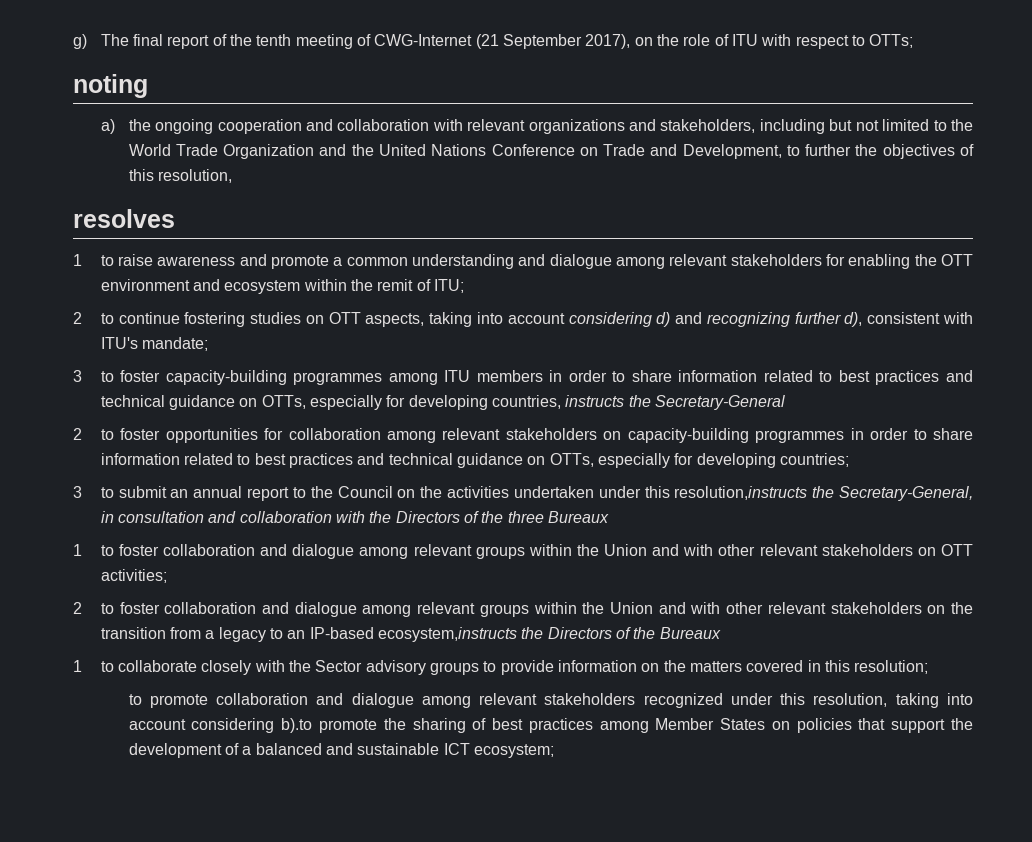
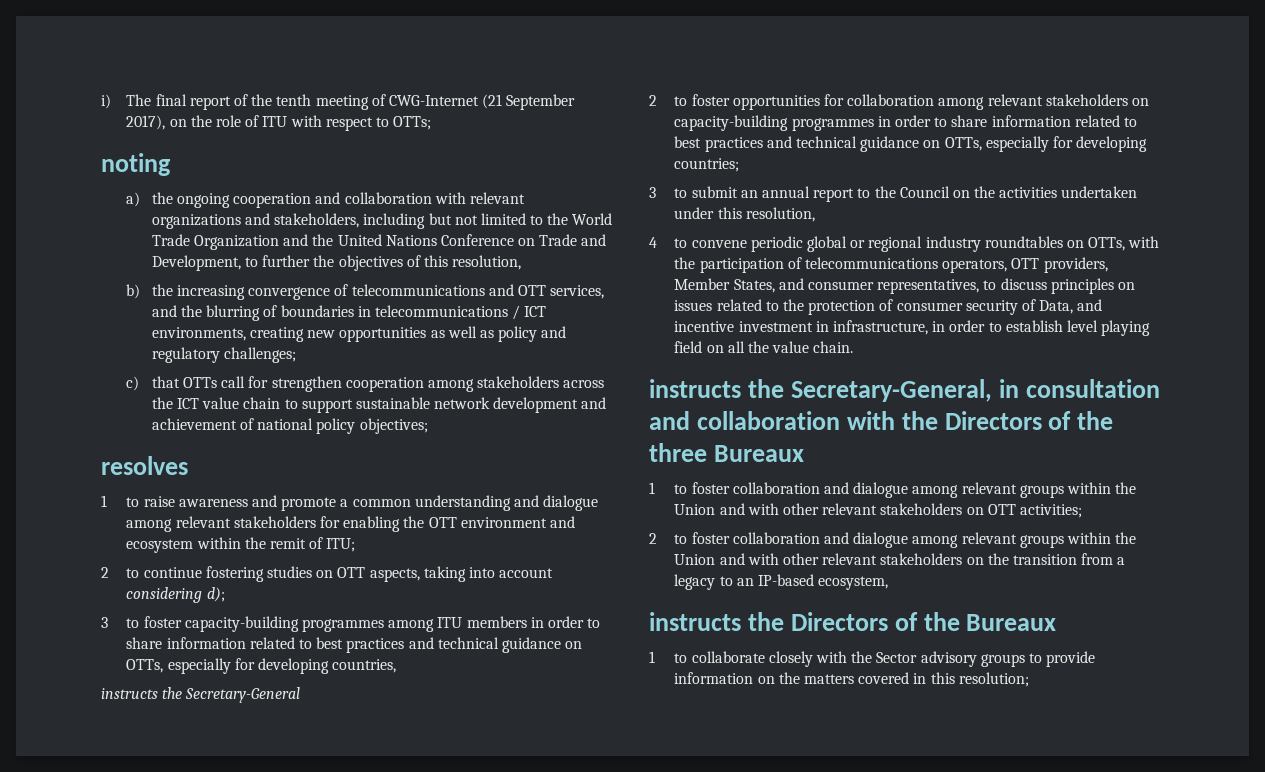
[73,34,87,49] g) -> [101,94,111,109] i)
(232, 176) none -> [126,284,605,300] [151,305,547,321] [151,326,567,342] [151,347,296,363] [126,376,605,392] [151,397,607,413] [151,418,428,434] // b) the increasing convergence of telecommunications and OTT services, and the blurring of boundaries in telecommunications / ICT environments, creating new opportunities as well as policy and regulatory challenges; // c) that OTTs call for strengthen cooperation among stakeholders across the ICT value chain to support sustainable network development and achievement of national policy objectives;
[656,312,974,327] [100,337,209,351] d) and recognizing further d), consistent with ITU's mandate; -> [206,587,225,602] d);
(562, 402) none -> (397, 666) //
[674,486,808,500] resolution,instructs -> [745,207,815,222] [649,236,1160,252] [674,257,1108,273] [674,278,1135,294] [674,299,1103,315] [674,320,1151,336] [674,341,854,353] [649,379,741,398] resolution, // 4 to convene periodic global or regional industry roundtables on OTTs, with the participation of telecommunications operators, OTT providers, Member States, and consumer representatives, to discuss principles on issues related to the protection of consumer security of Data, and incentive investment in infrastructure, in order to establish level playing field on all the value chain. // instructs
[378,627,518,642] ecosystem,instructs -> [818,576,889,590] [649,612,741,631] ecosystem, // instructs
[128,693,974,708] [128,718,974,733] [128,743,554,758] // to promote collaboration and dialogue among relevant stakeholders recognized under this resolution, taking into account considering b).to promote the sharing of best practices among Member States on policies that support the development of a balanced and sustainable ICT ecosystem; -> (1029, 679) none

